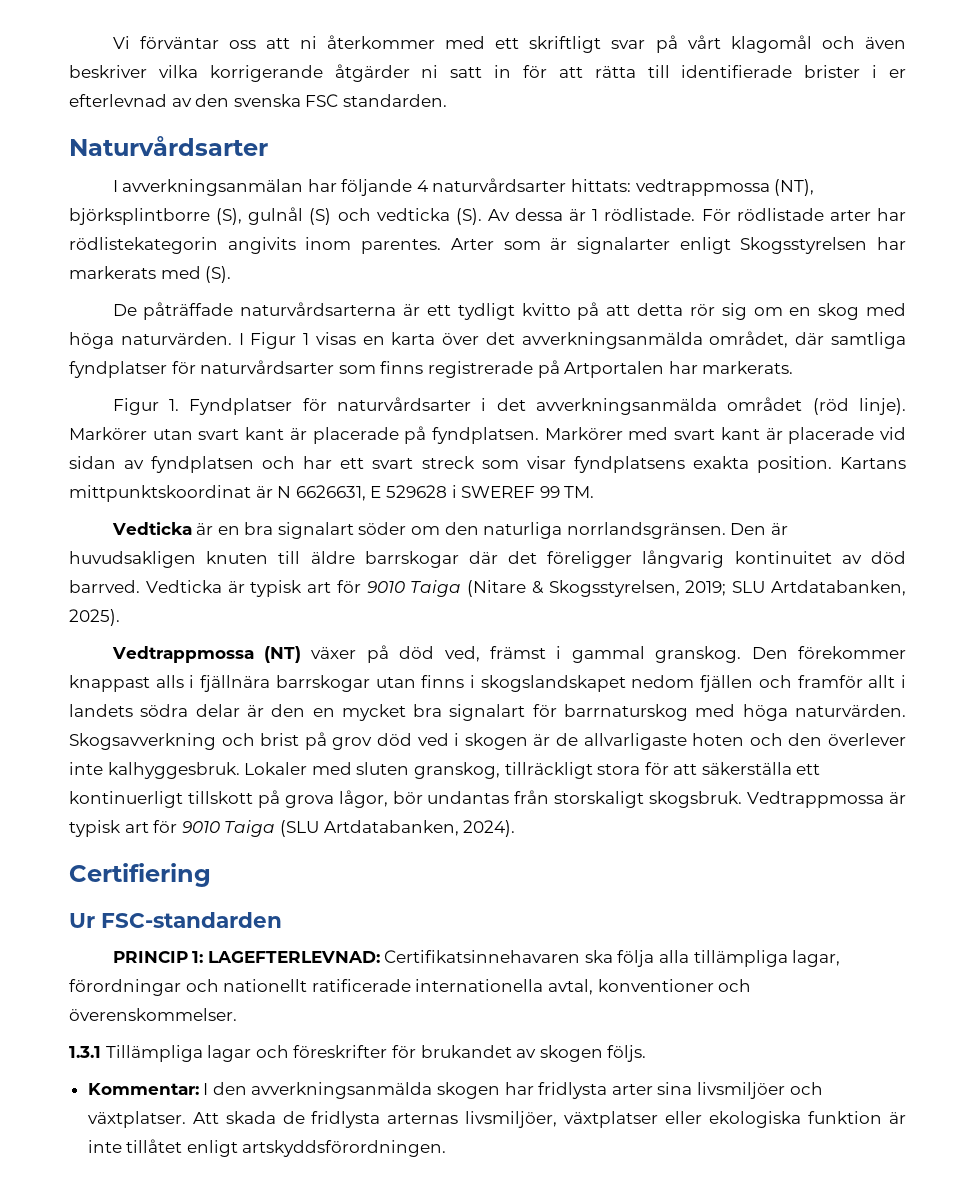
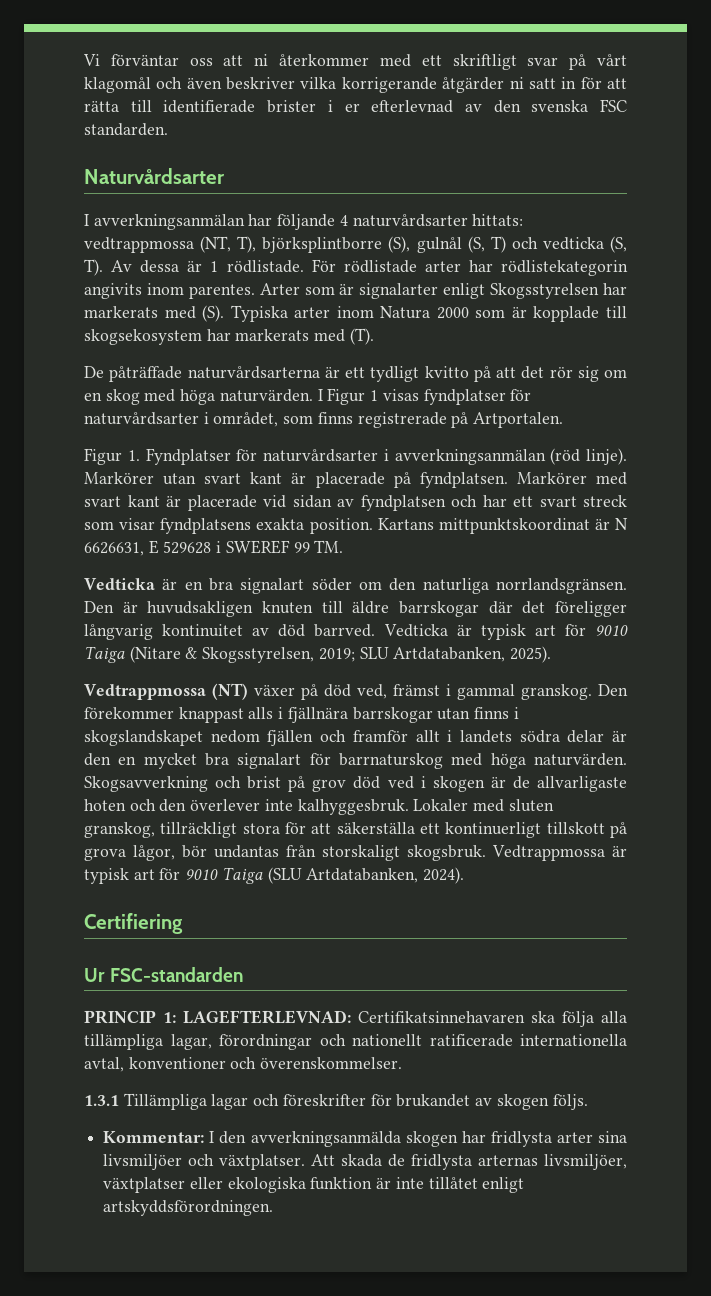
[774,179,815,196] (NT), -> [200,236,257,253] (NT, T),
[309,208,482,225] (S) och vedticka (S). -> [467,236,628,253] [84,259,103,276] (S, T) och vedticka (S, T).
(232, 274) none -> [230,305,627,322] [84,328,374,345] Typiska arter inom Natura 2000 som är kopplade till skogsekosystem har markerats med (T).
[637,303,684,316] detta -> [521,366,545,379] det
[362,331,906,349] en karta över det avverkningsanmälda området, där samtliga -> (419, 395) none
(335, 367) none -> [203,412,279,427] i området,
[564,361,794,378] Artportalen har markerats. -> [473,412,564,428] Artportalen.
[496,397,803,415] det avverkningsanmälda området -> [394,449,546,465] avverkningsanmälan

